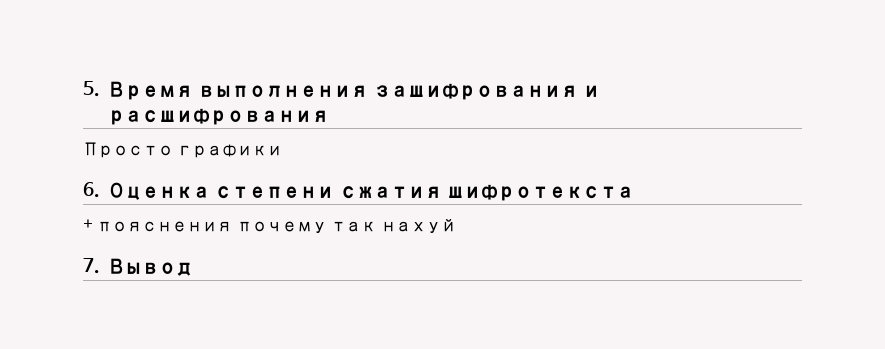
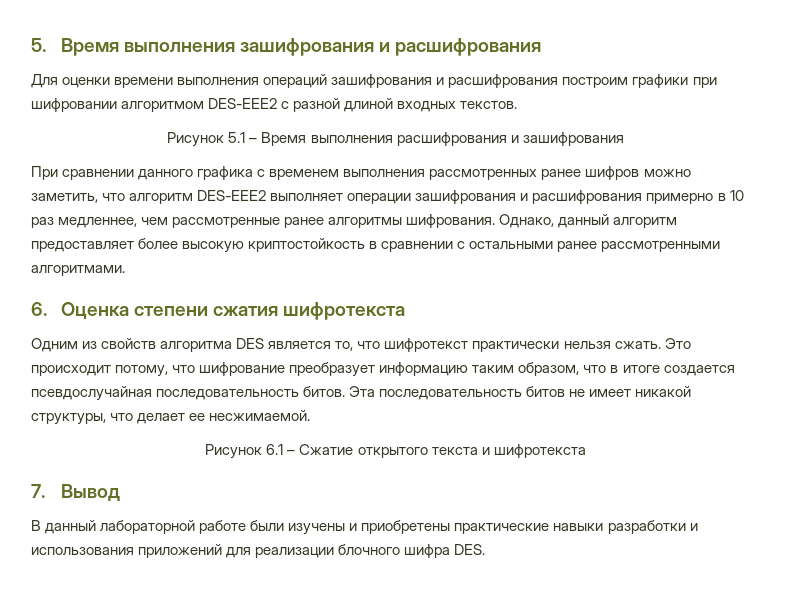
[83,142,283,158] Просто графики -> [31,74,717,88] [31,98,518,112] [167,132,624,147] [31,166,691,180] [31,190,744,204] [31,214,678,228] [31,238,721,253] [31,265,125,276] Для оценки времени выполнения операций зашифрования и расшифрования построим графики при шифровании алгоритмом DES-EEE2 с разной длиной входных текстов. // Рисунок 5.1 – Время выполнения расшифрования и зашифрования // При сравнении данного графика с временем выполнения рассмотренных ранее шифров можно заметить, что алгоритм DES-EEE2 выполняет операции зашифрования и расшифрования примерно в 10 раз медленнее, чем рассмотренные ранее алгоритмы шифрования. Однако, данный алгоритм предоставляет более высокую криптостойкость в сравнении с остальными ранее рассмотренными алгоритмами.
[83,219,456,234] [83,258,194,276] + пояснения почему так нахуй // 7. Вывод -> [31,338,691,352] [31,362,735,377] [31,386,692,401] [31,410,311,425] [205,444,586,459] [31,484,120,502] [31,520,698,535] [31,544,486,558] Одним из свойств алгоритма DES является то, что шифротекст практически нельзя сжать. Это происходит потому, что шифрование преобразует информацию таким образом, что в итоге создается псевдослучайная последовательность битов. Эта последовательность битов не имеет никакой структуры, что делает ее несжимаемой. // Рисунок 6.1 – Сжатие открытого текста и шифротекста // 7. Вывод // В данный лабораторной работе были изучены и приобретены практические навыки разработки и использования приложений для реализации блочного шифра DES.

